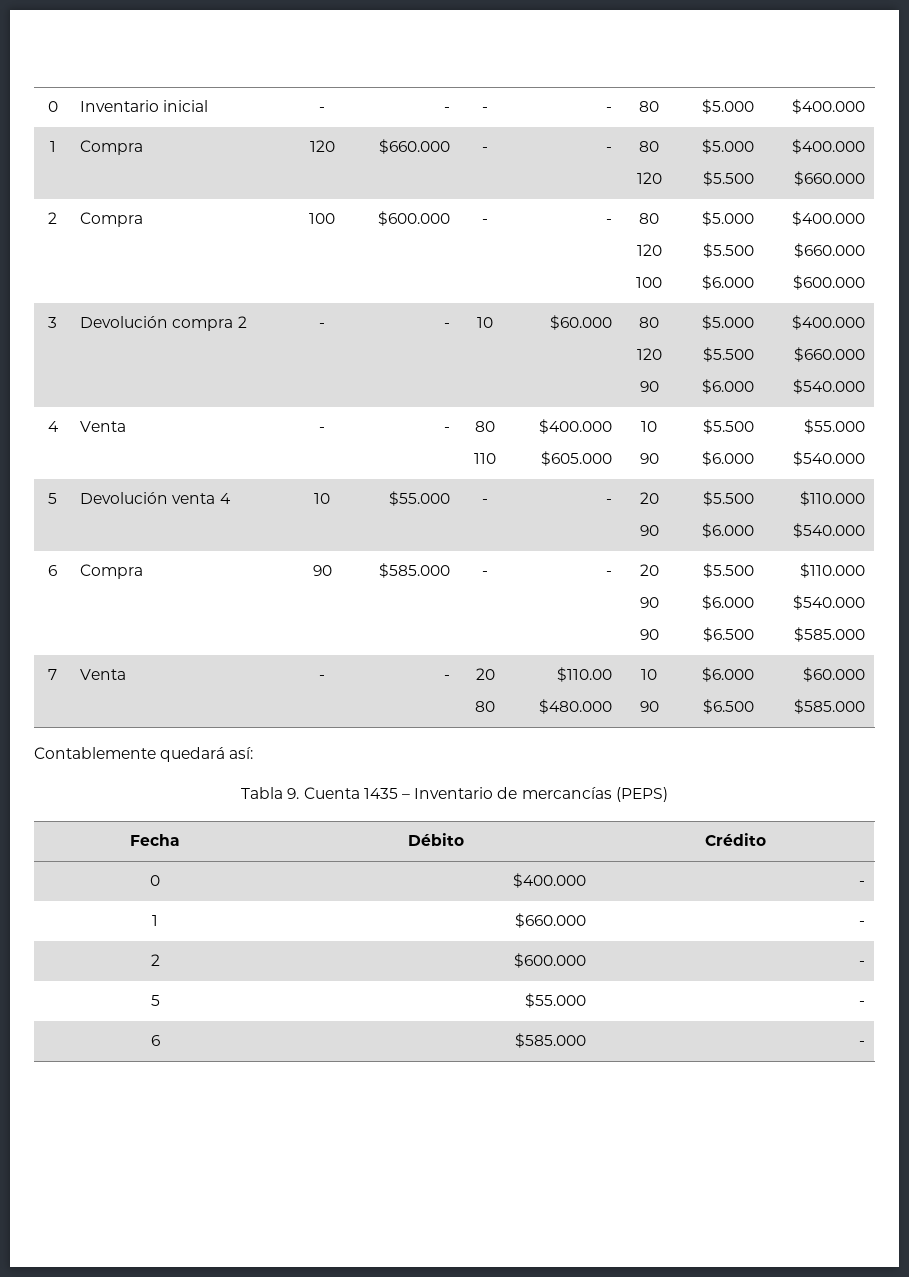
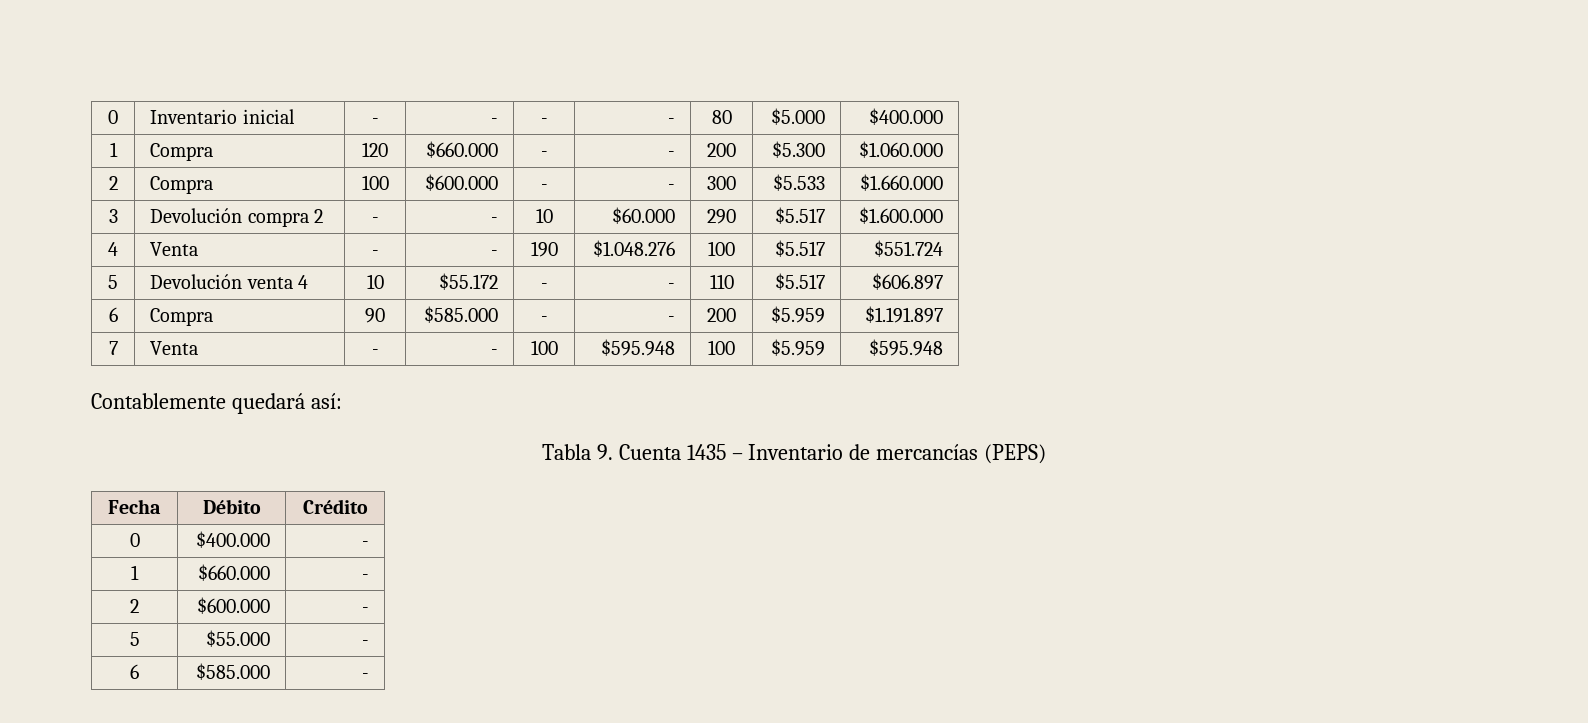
[639,141,659,152] [636,172,662,184] [701,139,754,154] [702,171,754,186] [791,139,865,154] [793,171,865,186] 80 // 120 | $5.000 // $5.500 | $400.000 // $660.000 -> [707,143,736,157] [771,141,825,158] [858,141,943,158] 200 | $5.300 | $1.060.000
[639,213,659,224] [636,244,662,256] [636,277,662,288] [701,211,754,226] [702,243,754,258] [701,275,754,290] [791,211,865,226] [793,243,865,258] [792,275,865,290] 80 // 120 // 100 | $5.000 // $5.500 // $6.000 | $400.000 // $660.000 // $600.000 -> [707,176,736,190] [772,174,825,191] [859,174,943,191] 300 | $5.533 | $1.660.000
[639,317,659,328] [636,348,662,360] [639,381,659,392] [701,315,754,330] [702,347,754,362] [701,379,754,394] [791,315,865,330] [793,347,865,362] [792,379,865,394] [47,421,59,432] [80,421,127,432] [319,427,325,432] [443,427,450,432] [475,421,495,432] [474,453,496,464] [538,419,612,434] [540,451,612,466] [641,421,657,432] [639,453,659,464] [702,419,754,434] [701,451,754,466] [803,419,865,434] [792,451,865,466] 80 // 120 // 90 | $5.000 // $5.500 // $6.000 | $400.000 // $660.000 // $540.000 // 4 | Venta | - | - | 80 // 110 | $400.000 // $605.000 | 10 // 90 | $5.500 // $6.000 | $55.000 // $540.000 -> [707,209,736,224] [774,207,825,224] [858,207,943,224] [108,242,118,256] [150,242,199,256] [371,250,379,256] [490,250,498,256] [530,241,558,257] [592,240,675,257] [708,241,735,256] [774,240,825,257] [873,240,943,257] 290 | $5.517 | $1.600.000 // 4 | Venta | - | - | 190 | $1.048.276 | 100 | $5.517 | $551.724
[388,491,450,506] [482,499,488,504] [605,499,612,504] [639,492,659,504] [639,525,659,536] [702,491,754,506] [701,523,754,538] [799,491,865,506] [792,523,865,538] $55.000 | - | - | 20 // 90 | $5.500 // $6.000 | $110.000 // $540.000 -> [438,273,498,290] [540,283,548,289] [667,283,675,289] [709,274,734,289] [774,273,825,290] [871,273,943,290] $55.172 | - | - | 110 | $5.517 | $606.897
[639,564,659,576] [639,597,659,608] [639,629,659,640] [702,563,754,578] [701,595,754,610] [702,627,754,642] [799,563,865,578] [792,595,865,610] [793,627,865,642] [48,669,57,680] [80,669,127,680] [319,675,325,680] [443,675,450,680] [475,668,495,680] [475,701,495,712] [556,667,612,682] [538,699,612,714] [641,669,657,680] [639,701,659,712] [701,667,754,682] [702,699,754,714] [802,667,865,682] [793,699,865,714] 20 // 90 // 90 | $5.500 // $6.000 // $6.500 | $110.000 // $540.000 // $585.000 // 7 | Venta | - | - | 20 // 80 | $110.00 // $480.000 | 10 // 90 | $6.000 // $6.500 | $60.000 // $585.000 -> [707,308,736,322] [770,306,825,323] [864,306,943,323] [108,341,118,355] [150,341,199,355] [371,349,379,355] [490,349,498,355] [530,340,558,355] [600,339,675,356] [708,340,735,355] [770,339,825,356] [868,339,943,356] 200 | $5.959 | $1.191.897 // 7 | Venta | - | - | 100 | $595.948 | 100 | $5.959 | $595.948

